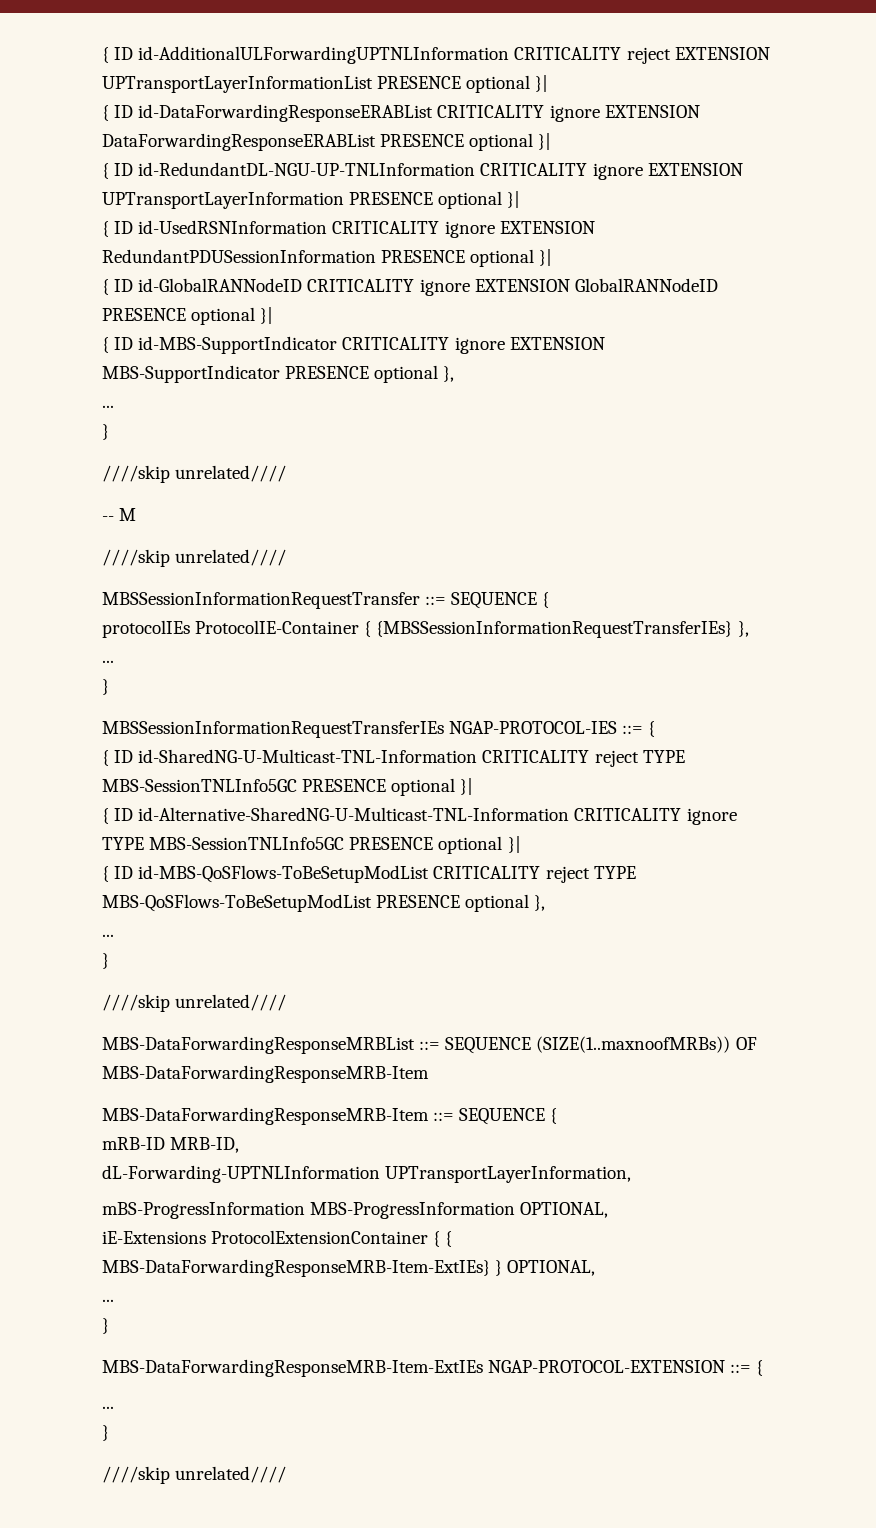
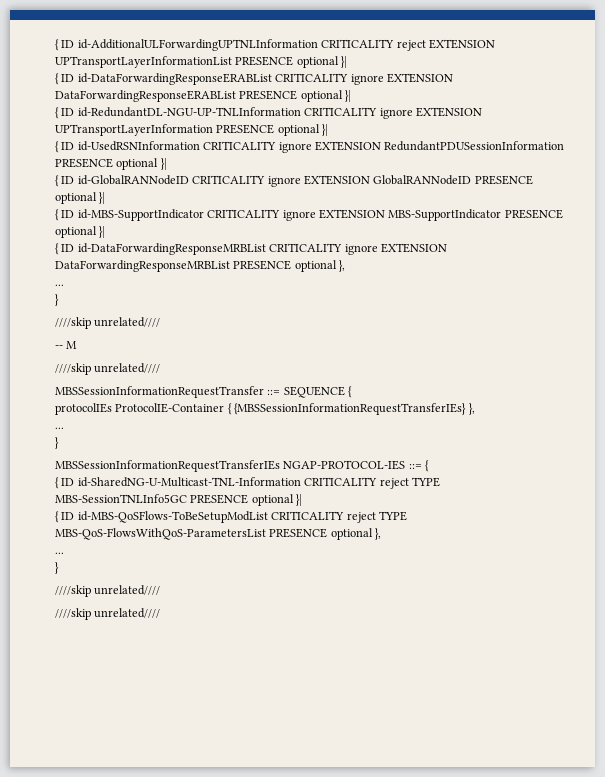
(439, 374) none -> [99,226,106,238] [55,243,447,255] [55,260,337,272] }| // { ID id-DataForwardingResponseMRBList CRITICALITY ignore EXTENSION DataForwardingResponseMRBList PRESENCE optional
[102,807,737,825] [102,836,521,854] // { ID id-Alternative-SharedNG-U-Multicast-TNL-Information CRITICALITY ignore TYPE MBS-SessionTNLInfo5GC PRESENCE optional }| -> (303, 500) none
[102,894,546,912] [102,934,114,937] [102,953,109,969] [102,994,287,1012] [102,1036,757,1054] [102,1065,429,1083] [102,1107,558,1125] [102,1137,240,1153] [102,1165,632,1183] [102,1202,609,1219] [102,1230,453,1247] [102,1259,596,1277] [102,1299,114,1302] [102,1318,109,1334] [102,1359,764,1377] [102,1406,114,1409] [102,1425,109,1441] MBS-QoSFlows-ToBeSetupModList PRESENCE optional }, // ... // } // ////skip unrelated//// // MBS-DataForwardingResponseMRBList ::= SEQUENCE (SIZE(1..maxnoofMRBs)) OF MBS-DataForwardingResponseMRB-Item // MBS-DataForwardingResponseMRB-Item ::= SEQUENCE { // mRB-ID MRB-ID, // dL-Forwarding-UPTNLInformation UPTransportLayerInformation, // mBS-ProgressInformation MBS-ProgressInformation OPTIONAL, // iE-Extensions ProtocolExtensionContainer { { MBS-DataForwardingResponseMRB-Item-ExtIEs} } OPTIONAL, // ... // } // MBS-DataForwardingResponseMRB-Item-ExtIEs NGAP-PROTOCOL-EXTENSION ::= { // ... // } -> [55,528,382,540] [55,552,64,554] [55,562,59,574] [55,585,161,597] MBS-QoS-FlowsWithQoS-ParametersList PRESENCE optional }, // ... // } // ////skip unrelated////

